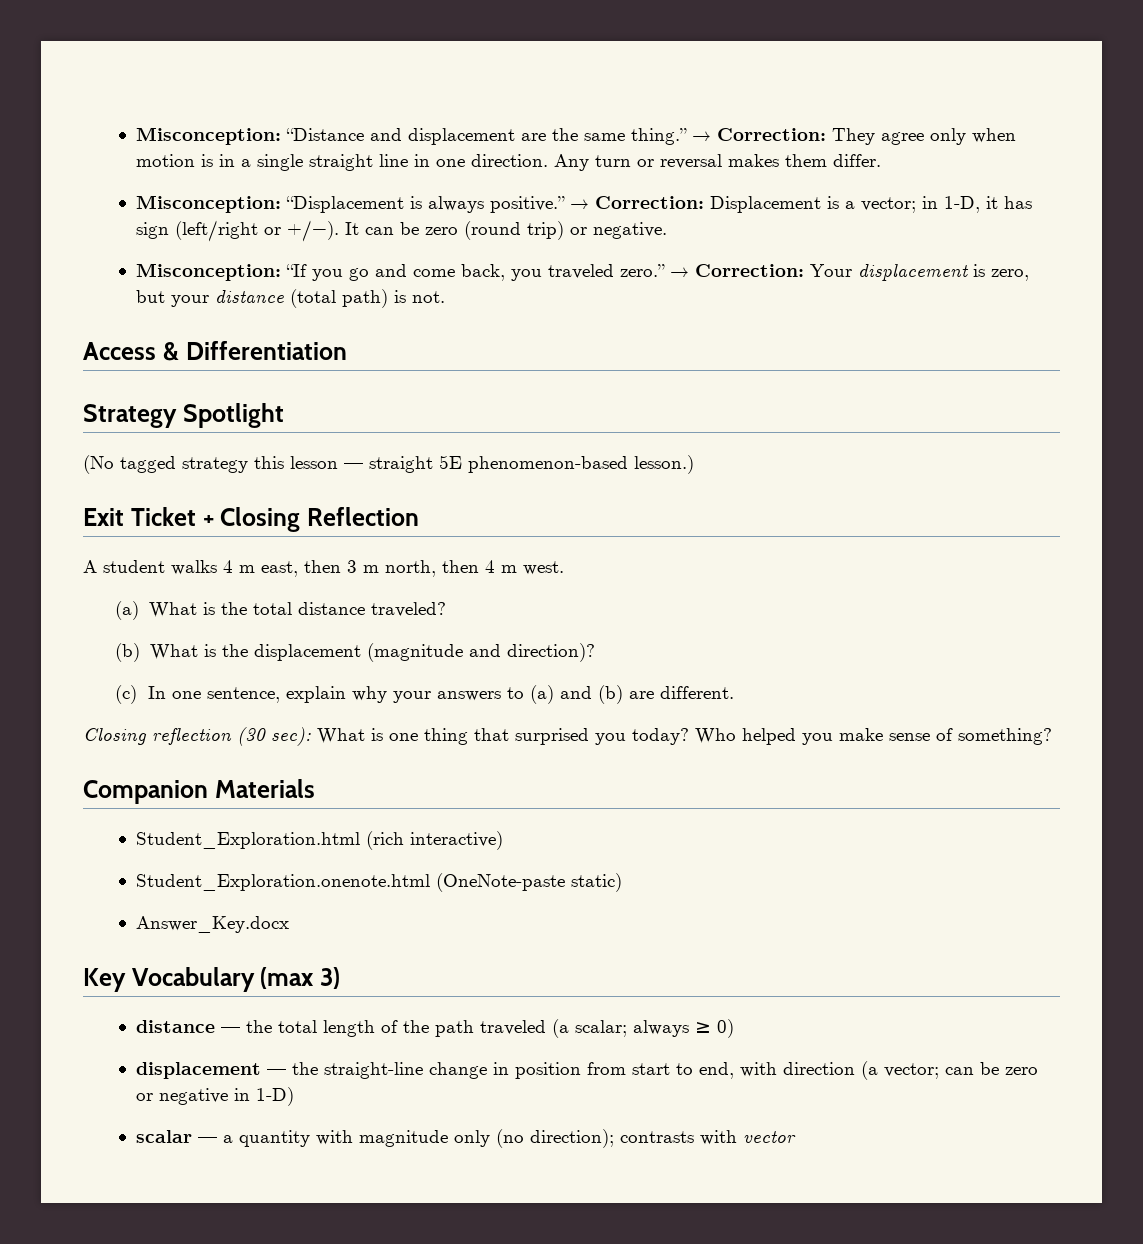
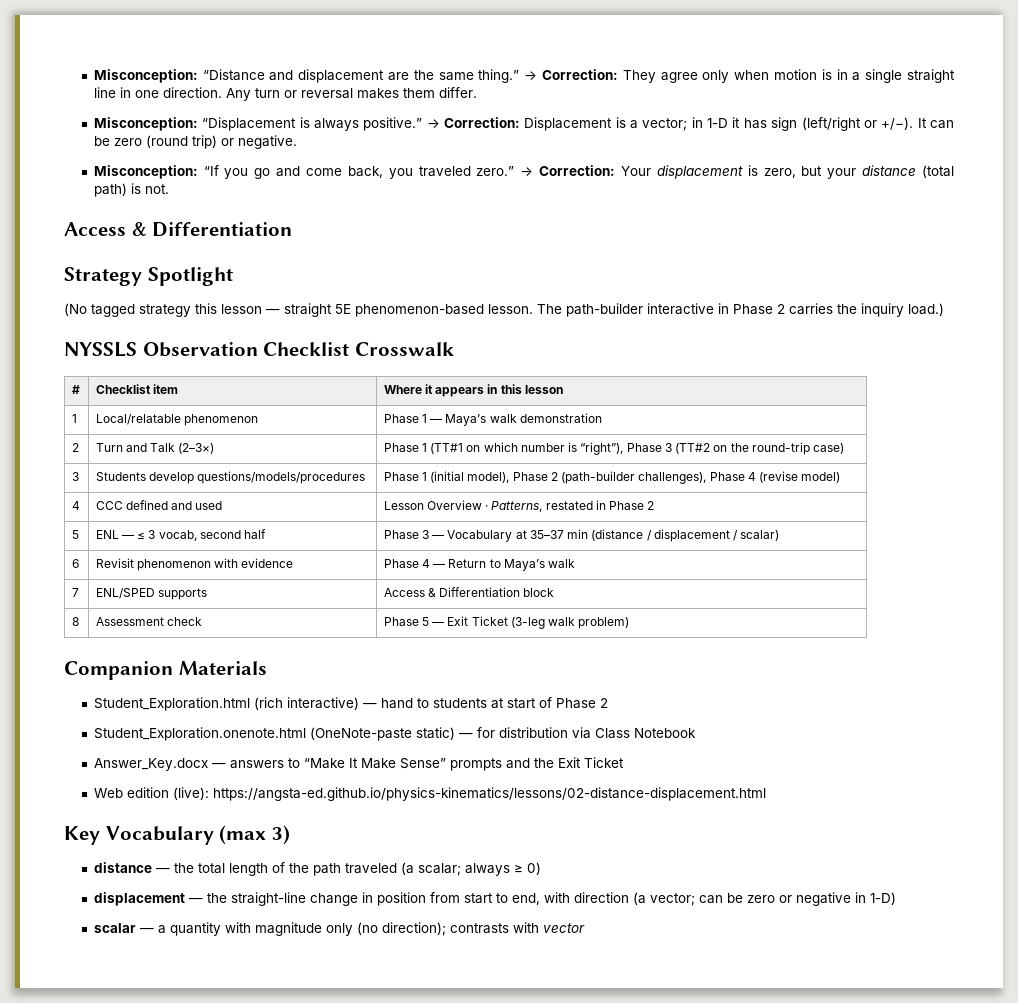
[944,196,981,213] 1-D, -> [707,118,729,128] 1-D
[634,455,694,474] [83,507,419,532] [83,560,564,577] [115,601,446,620] [115,643,595,662] [115,685,734,704] [83,727,1052,746] lesson.) // Exit Ticket + Closing Reflection // A student walks 4 m east, then 3 m north, then 4 m west. // (a) What is the total distance traveled? // (b) What is the displacement (magnitude and direction)? // (c) In one sentence, explain why your answers to (a) and (b) are different. // Closing reflection (30 sec): What is one thing that surprised you today? Who helped you make sense of something? -> [488,303,944,317] [64,342,454,357] [71,385,80,394] [95,384,178,394] [383,384,563,397] [71,414,77,423] [95,414,258,426] [383,413,602,426] [71,443,79,452] [95,443,215,454] [383,442,845,455] [71,472,79,481] [95,471,366,484] [383,471,841,484] [71,501,80,510] [95,500,223,510] [383,500,655,512] [71,530,79,539] [95,529,267,541] [383,529,780,542] [71,559,79,568] [95,558,294,571] [383,559,576,571] [71,588,79,597] [95,588,207,600] [383,587,555,597] [71,617,79,626] [95,617,202,626] [383,616,630,629] lesson. The path-builder interactive in Phase 2 carries the inquiry load.) // NYSSLS Observation Checklist Crosswalk // # | Checklist item | Where it appears in this lesson // 1 | Local/relatable phenomenon | Phase 1 — Maya’s walk demonstration // 2 | Turn and Talk (2–3×) | Phase 1 (TT#1 on which number is “right”), Phase 3 (TT#2 on the round-trip case) // 3 | Students develop questions/models/procedures | Phase 1 (initial model), Phase 2 (path-builder challenges), Phase 4 (revise model) // 4 | CCC defined and used | Lesson Overview · Patterns, restated in Phase 2 // 5 | ENL — ≤ 3 vocab, second half | Phase 3 — Vocabulary at 35–37 min (distance / displacement / scalar) // 6 | Revisit phenomenon with evidence | Phase 4 — Return to Maya’s walk // 7 | ENL/SPED supports | Access & Differentiation block // 8 | Assessment check | Phase 5 — Exit Ticket (3-leg walk problem)
[136,873,623,892] [136,916,290,933] // Student_Exploration.onenote.html (OneNote-paste static) // Answer_Key.docx -> [362,697,608,709] [93,727,696,741] [93,757,624,771] [93,787,766,801] — hand to students at start of Phase 2 // Student_Exploration.onenote.html (OneNote-paste static) — for distribution via Class Notebook // Answer_Key.docx — answers to “Make It Make Sense” prompts and the Exit Ticket // Web edition (live): https://angsta-ed.github.io/physics-kinematics/lessons/02-distance-displacement.html

